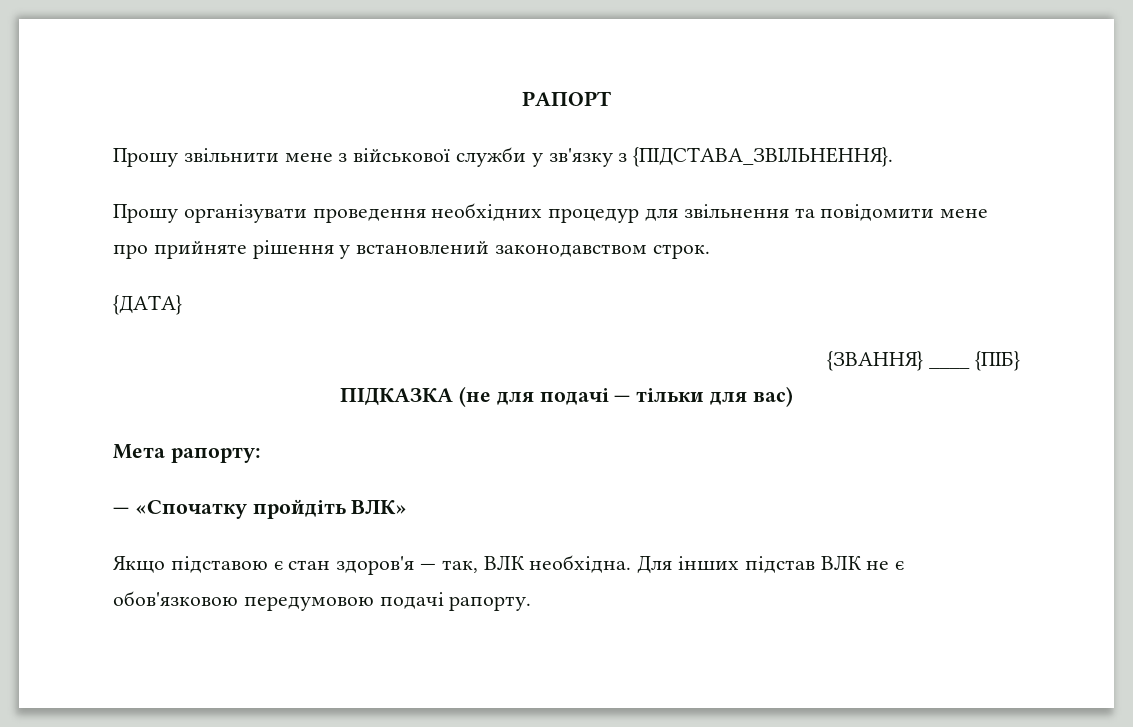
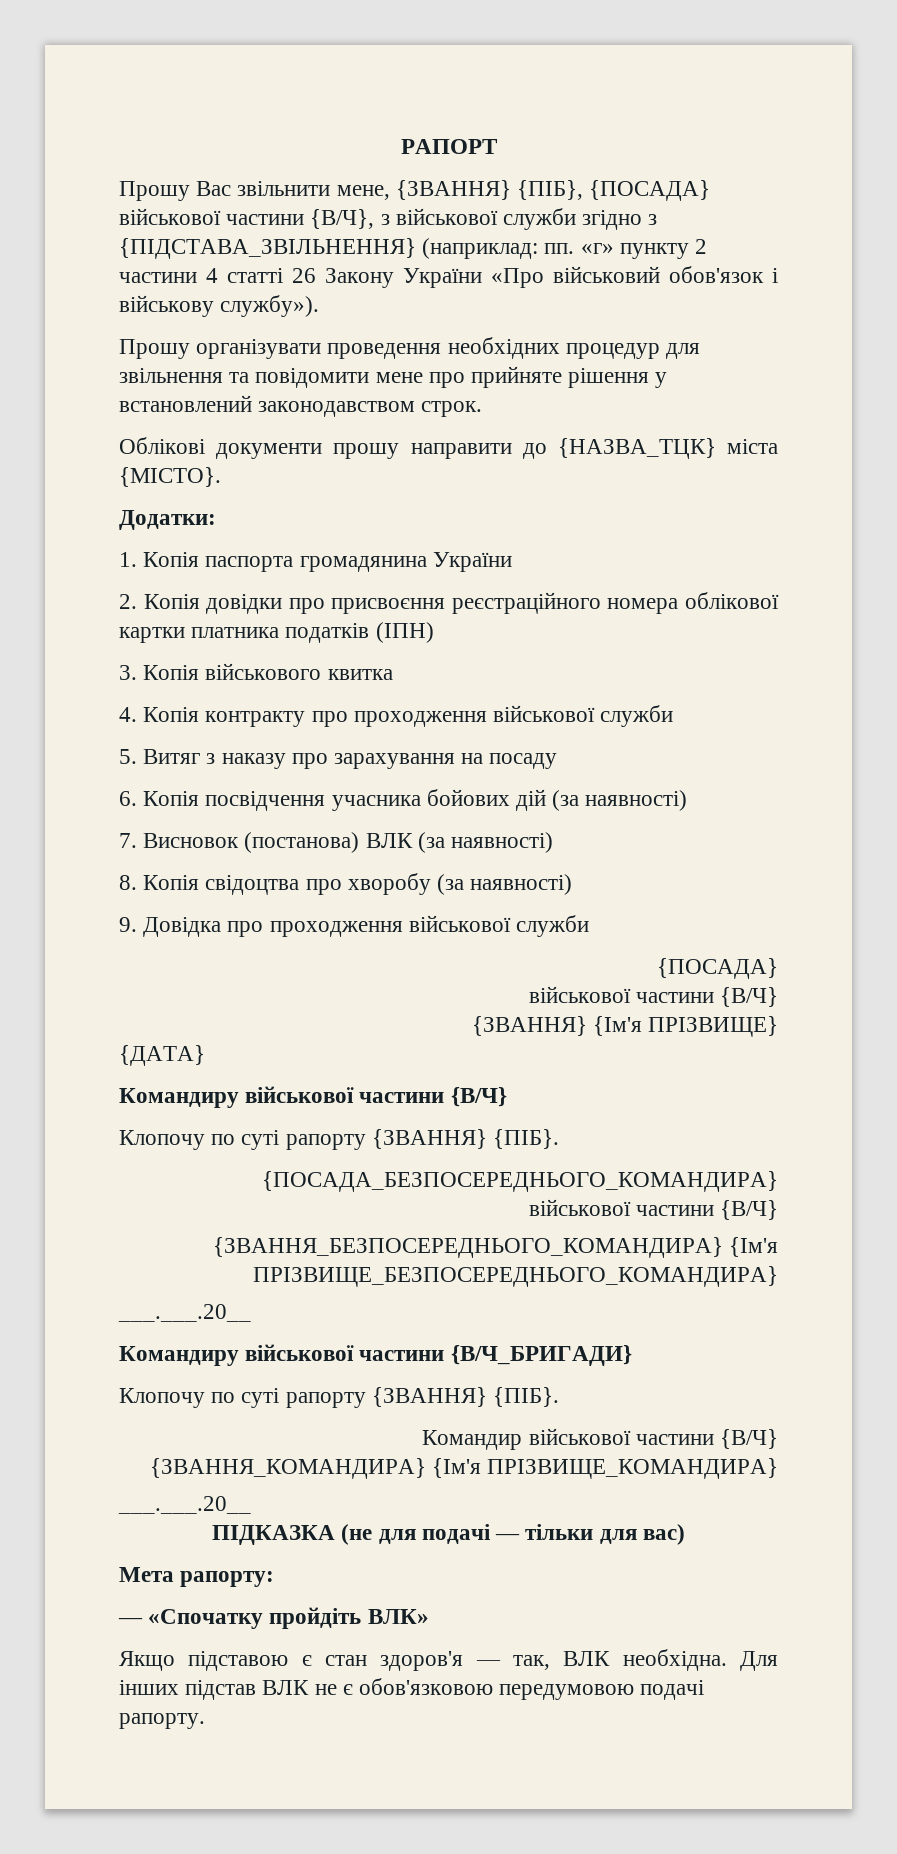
[183,147,894,167] звільнити мене з військової служби у зв'язку з {ПІДСТАВА_ЗВІЛЬНЕННЯ}. -> [196,180,711,201] [119,208,658,230] [119,238,708,259] [119,266,778,288] [119,295,320,317] Вас звільнити мене, {ЗВАННЯ} {ПІБ}, {ПОСАДА} військової частини {В/Ч}, з військової служби згідно з {ПІДСТАВА_ЗВІЛЬНЕННЯ} (наприклад: пп. «г» пункту 2 частини 4 статті 26 Закону України «Про військовий обов'язок і військову службу»).
[113,295,182,315] [827,351,1020,371] {ДАТА} // {ЗВАННЯ} ____ {ПІБ} -> [119,437,779,459] [119,467,221,487] [119,510,216,530] [119,552,512,572] [119,592,779,614] [119,622,434,643] [119,663,393,680] [119,705,674,727] [119,749,558,769] [119,789,688,811] [119,832,554,853] [119,873,573,895] [119,915,590,937] [657,958,778,979] [528,986,778,1007] [471,1016,778,1037] [119,1045,205,1066] [119,1086,507,1108] [119,1129,560,1150] [262,1171,778,1192] [528,1199,778,1220] [212,1237,778,1258] [253,1266,778,1287] [118,1304,251,1322] [119,1344,632,1366] [119,1387,560,1408] [422,1428,778,1450] [149,1458,778,1479] [118,1496,251,1514] Облікові документи прошу направити до {НАЗВА_ТЦК} міста {МІСТО}. // Додатки: // 1. Копія паспорта громадянина України // 2. Копія довідки про присвоєння реєстраційного номера облікової картки платника податків (ІПН) // 3. Копія військового квитка // 4. Копія контракту про проходження військової служби // 5. Витяг з наказу про зарахування на посаду // 6. Копія посвідчення учасника бойових дій (за наявності) // 7. Висновок (постанова) ВЛК (за наявності) // 8. Копія свідоцтва про хворобу (за наявності) // 9. Довідка про проходження військової служби // {ПОСАДА} // військової частини {В/Ч} // {ЗВАННЯ} {Ім'я ПРІЗВИЩЕ} // {ДАТА} // Командиру військової частини {В/Ч} // Клопочу по суті рапорту {ЗВАННЯ} {ПІБ}. // {ПОСАДА_БЕЗПОСЕРЕДНЬОГО_КОМАНДИРА} // військової частини {В/Ч} // {ЗВАННЯ_БЕЗПОСЕРЕДНЬОГО_КОМАНДИРА} {Ім'я ПРІЗВИЩЕ_БЕЗПОСЕРЕДНЬОГО_КОМАНДИРА} // ___.___.20__ // Командиру військової частини {В/Ч_БРИГАДИ} // Клопочу по суті рапорту {ЗВАННЯ} {ПІБ}. // Командир військової частини {В/Ч} // {ЗВАННЯ_КОМАНДИРА} {Ім'я ПРІЗВИЩЕ_КОМАНДИРА} // ___.___.20__

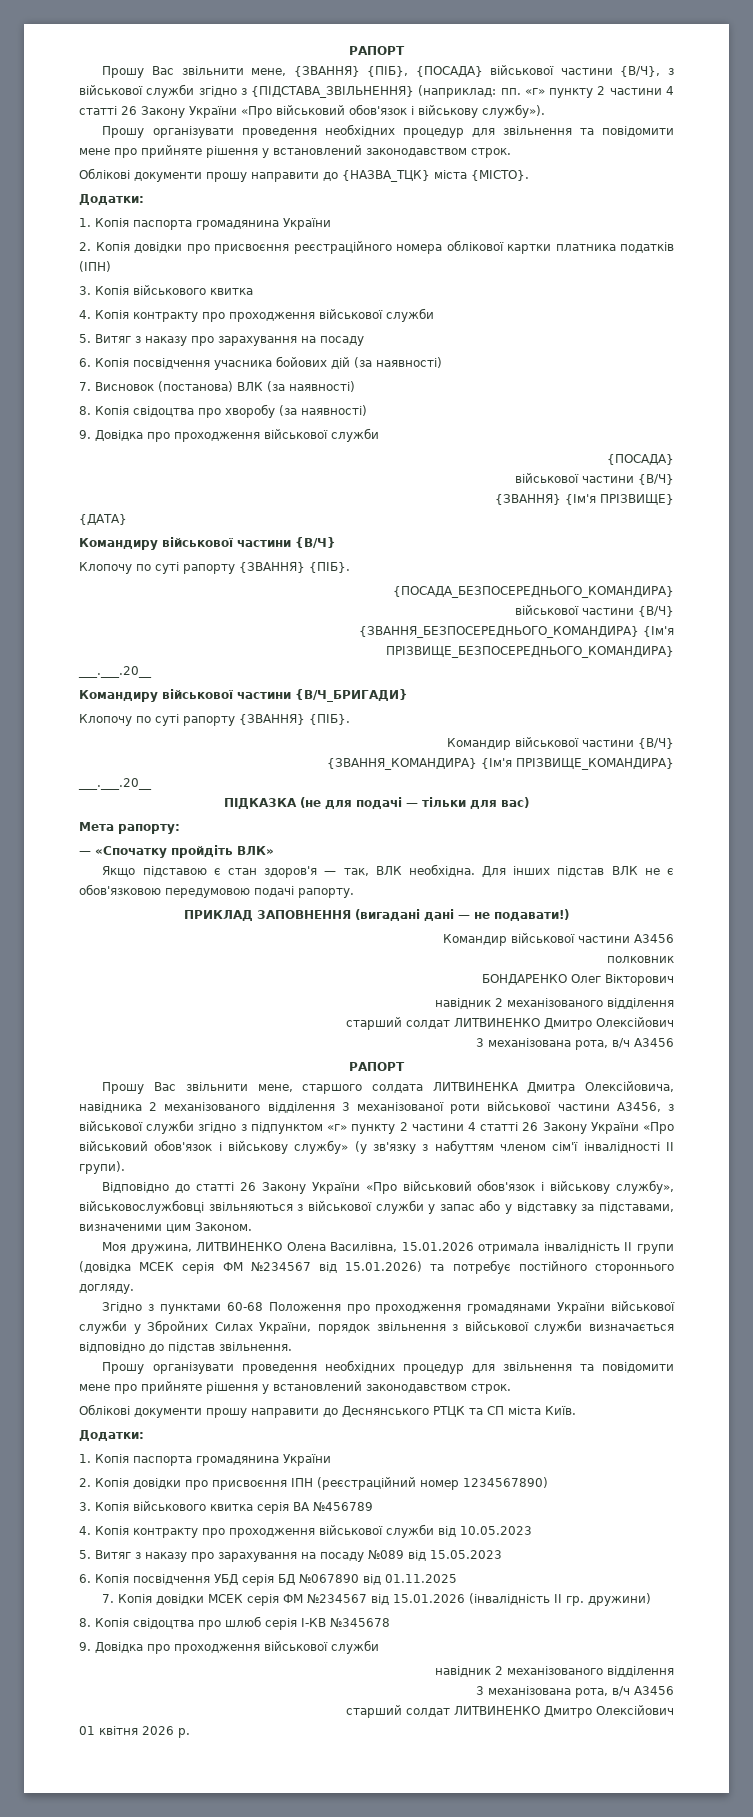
(205, 1721) none -> [184,909,569,921] [443,933,674,946] [607,956,674,963] [482,974,674,986] [435,998,674,1009] [346,1017,674,1030] [476,1038,674,1050] [349,1062,405,1071] [102,1081,675,1094] [79,1101,674,1114] [79,1120,674,1134] [79,1140,674,1154] [79,1161,125,1174] [102,1180,674,1194] [79,1200,674,1214] [79,1222,252,1233] [102,1242,675,1254] [79,1260,674,1274] [79,1284,134,1294] [102,1301,675,1314] [79,1320,675,1334] [79,1342,292,1353] [102,1360,675,1374] [79,1381,511,1394] [79,1404,576,1418] [79,1430,144,1441] [79,1454,331,1466] [79,1477,548,1490] [79,1501,373,1514] [79,1524,532,1538] [79,1550,502,1562] [79,1574,457,1586] [102,1593,652,1606] [79,1616,390,1630] [79,1640,379,1654] [435,1666,674,1677] [476,1686,674,1698] [346,1705,674,1718] [79,1726,190,1738] // ПРИКЛАД ЗАПОВНЕННЯ (вигадані дані — не подавати!) // Командир військової частини А3456 // полковник // БОНДАРЕНКО Олег Вікторович // навідник 2 механізованого відділення // старший солдат ЛИТВИНЕНКО Дмитро Олексійович // 3 механізована рота, в/ч А3456 // РАПОРТ // Прошу Вас звільнити мене, старшого солдата ЛИТВИНЕНКА Дмитра Олексійовича, навідника 2 механізованого відділення 3 механізованої роти військової частини А3456, з військової служби згідно з підпунктом «г» пункту 2 частини 4 статті 26 Закону України «Про військовий обов'язок і військову службу» (у зв'язку з набуттям членом сім'ї інвалідності II групи). // Відповідно до статті 26 Закону України «Про військовий обов'язок і військову службу», військовослужбовці звільняються з військової служби у запас або у відставку за підставами, визначеними цим Законом. // Моя дружина, ЛИТВИНЕНКО Олена Василівна, 15.01.2026 отримала інвалідність II групи (довідка МСЕК серія ФМ №234567 від 15.01.2026) та потребує постійного стороннього догляду. // Згідно з пунктами 60-68 Положення про проходження громадянами України військової служби у Збройних Силах України, порядок звільнення з військової служби визначається відповідно до підстав звільнення. // Прошу організувати проведення необхідних процедур для звільнення та повідомити мене про прийняте рішення у встановлений законодавством строк. // Облікові документи прошу направити до Деснянського РТЦК та СП міста Київ. // Додатки: // 1. Копія паспорта громадянина України // 2. Копія довідки про присвоєння ІПН (реєстраційний номер 1234567890) // 3. Копія військового квитка серія ВА №456789 // 4. Копія контракту про проходження військової служби від 10.05.2023 // 5. Витяг з наказу про зарахування на посаду №089 від 15.05.2023 // 6. Копія посвідчення УБД серія БД №067890 від 01.11.2025 // 7. Копія довідки МСЕК серія ФМ №234567 від 15.01.2026 (інвалідність II гр. дружини) // 8. Копія свідоцтва про шлюб серія І-КВ №345678 // 9. Довідка про проходження військової служби // навідник 2 механізованого відділення // 3 механізована рота, в/ч А3456 // старший солдат ЛИТВИНЕНКО Дмитро Олексійович // 01 квітня 2026 р.

